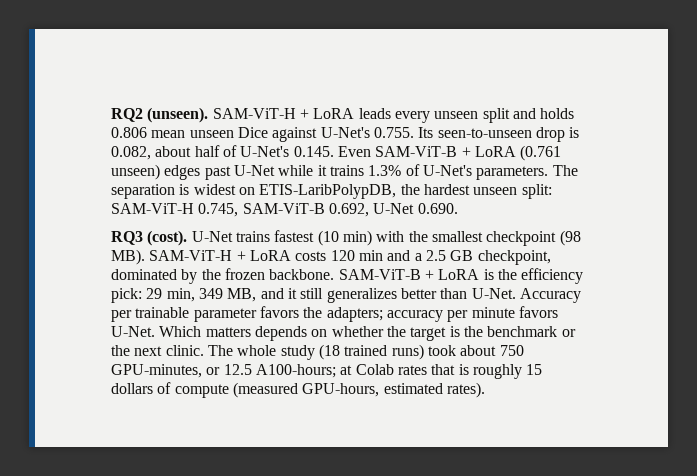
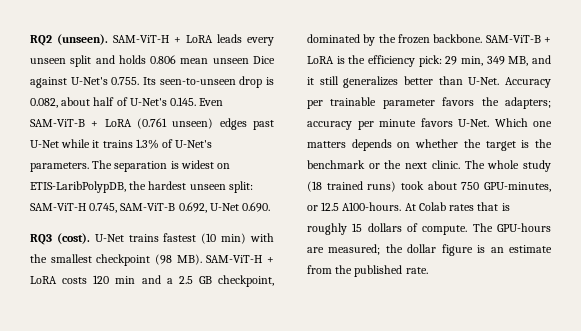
(202, 331) none -> [533,121,552,127] one
[255,364,353,378] A100-hours; at -> [342,202,416,211] A100-hours. At
[174,382,485,398] compute (measured GPU-hours, estimated rates). -> [422,223,551,235] [307,244,552,256] [307,265,428,277] compute. The GPU-hours are measured; the dollar figure is an estimate from the published rate.

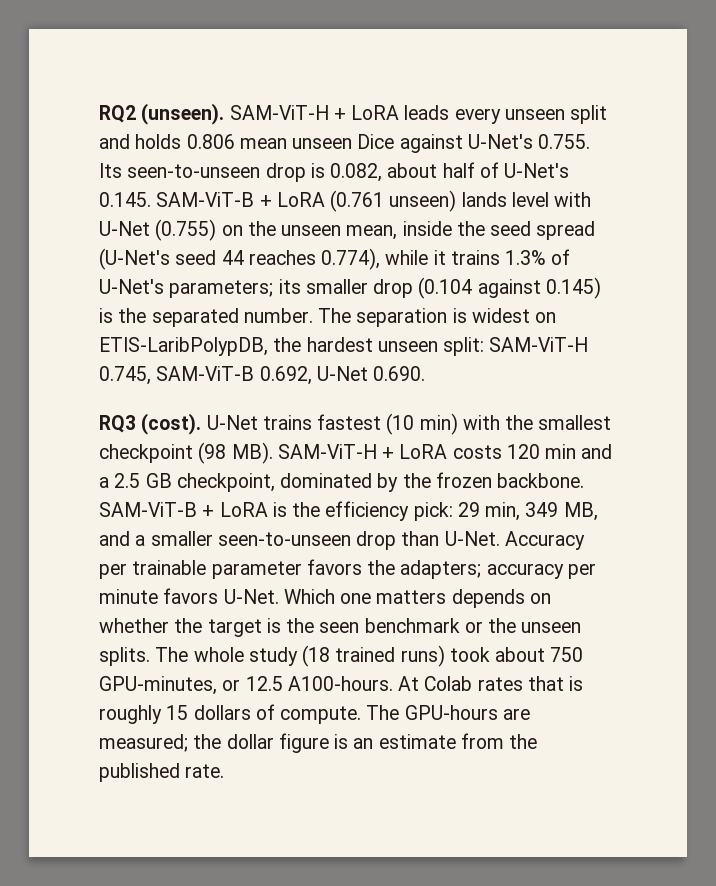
[199,98,224,106] Even -> (151, 199) none
[219,118,274,130] [30,140,59,148] edges past U-Net -> [461,192,592,207] [99,219,596,241] [99,248,381,270] lands level with U-Net (0.755) on the unseen mean, inside the seed spread (U-Net's seed 44 reaches 0.774),
[30,162,89,172] parameters. -> [169,277,601,299] [99,308,313,327] parameters; its smaller drop (0.104 against 0.145) is the separated number.
[307,76,433,88] it still generalizes better -> [135,531,397,550] a smaller seen-to-unseen drop
(552, 143) none -> [319,622,360,633] seen
[405,160,460,169] next clinic. -> [521,622,582,633] [99,647,150,666] unseen splits.

